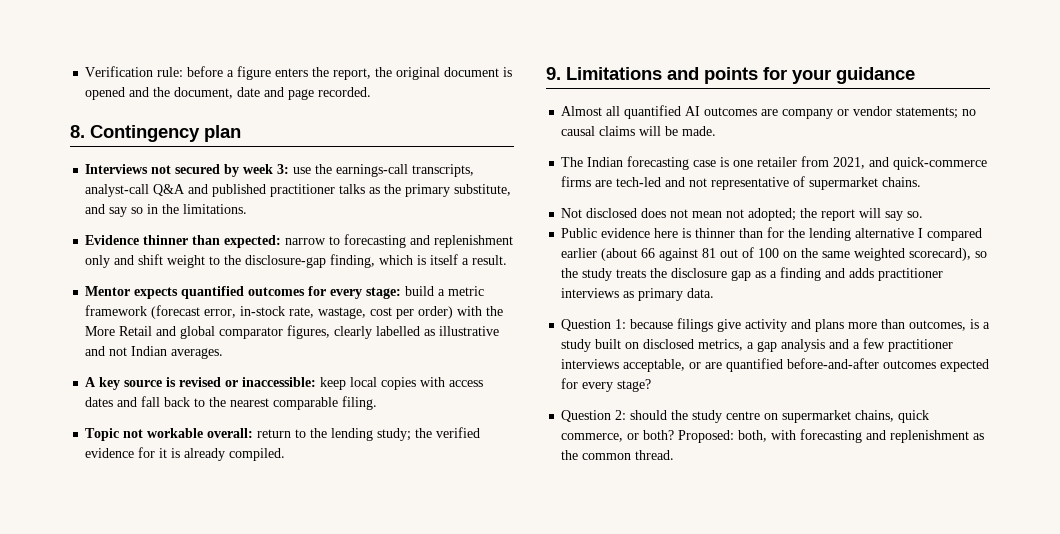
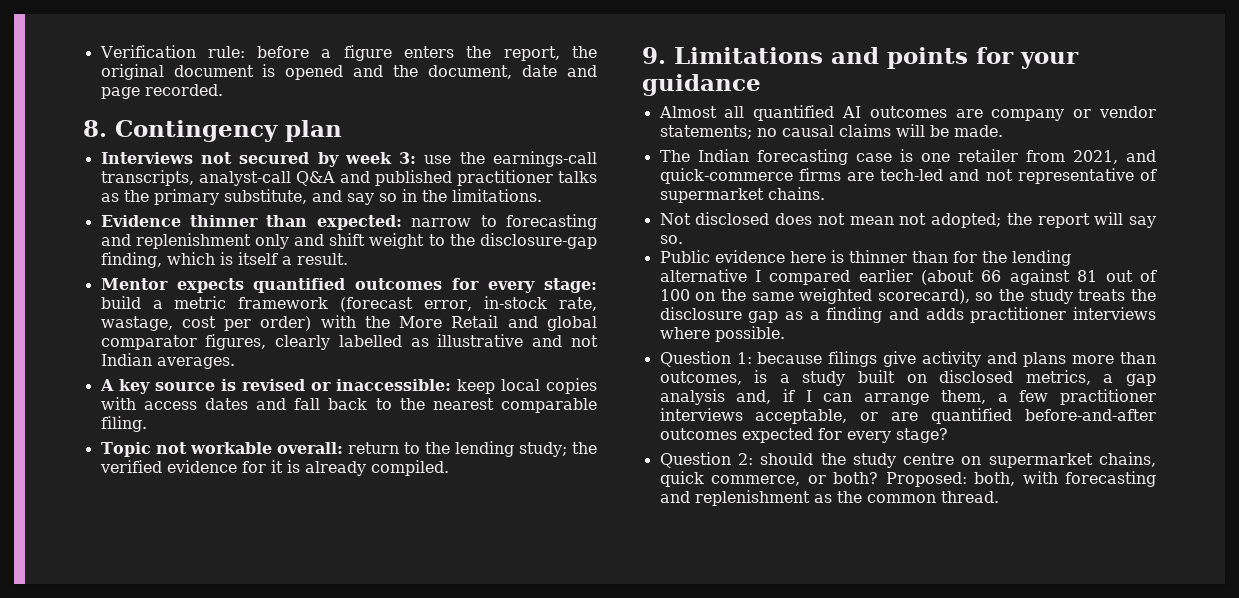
[623,288,715,301] as primary data. -> [659,326,785,342] where possible.
[829,339,850,349] and -> [736,389,986,405] and, if I can arrange them,

